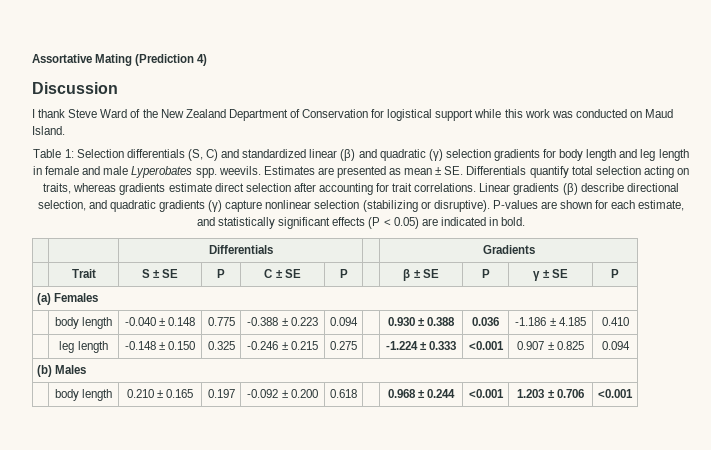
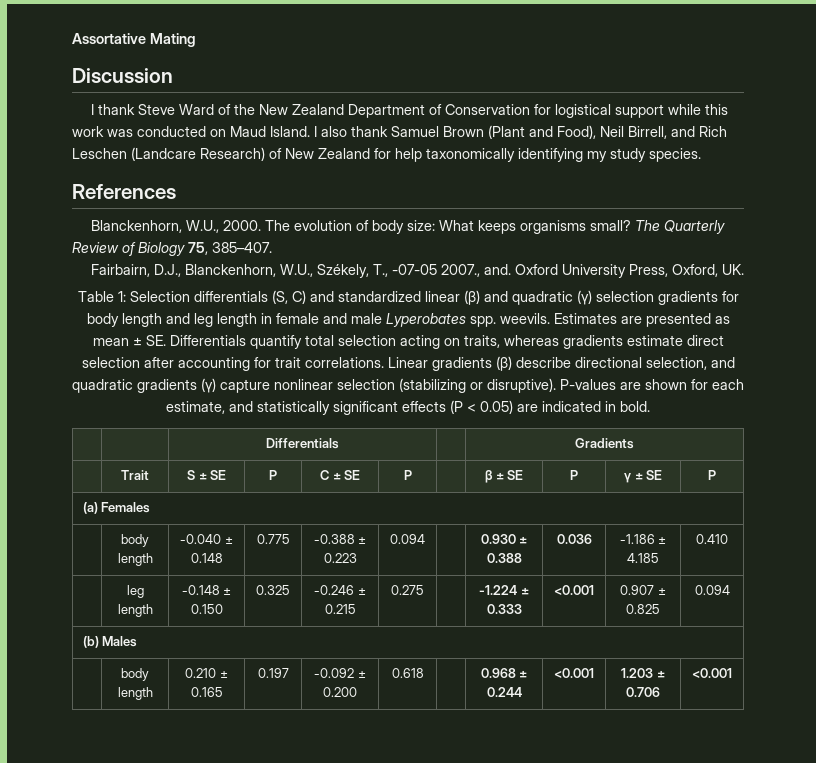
[135,54,208,66] (Prediction 4) -> (196, 40) none
(65, 130) none -> [314,125,727,139] [72,147,701,162] [72,184,176,199] [90,220,725,234] [72,242,272,256] [90,264,744,278] I also thank Samuel Brown (Plant and Food), Neil Birrell, and Rich Leschen (Landcare Research) of New Zealand for help taxonomically identifying my study species. // References // Blanckenhorn, W.U., 2000. The evolution of body size: What keeps organisms small? The Quarterly Review of Biology 75, 385–407. // Fairbairn, D.J., Blanckenhorn, W.U., Székely, T., -07-05 2007., and. Oxford University Press, Oxford, UK.

